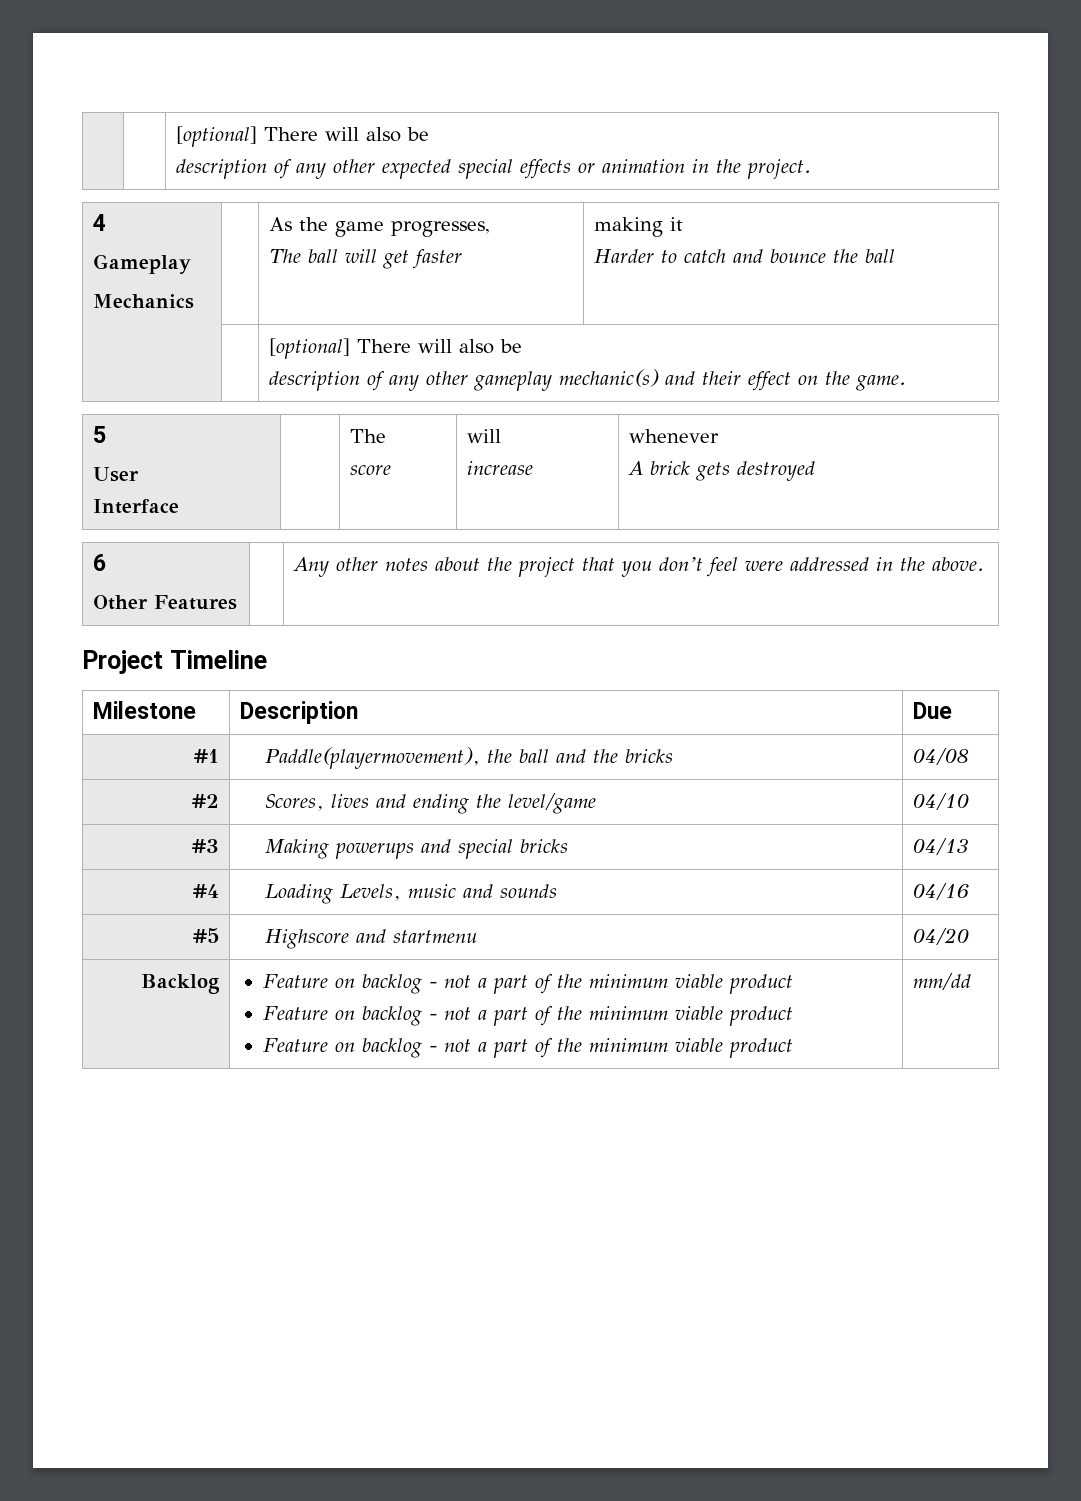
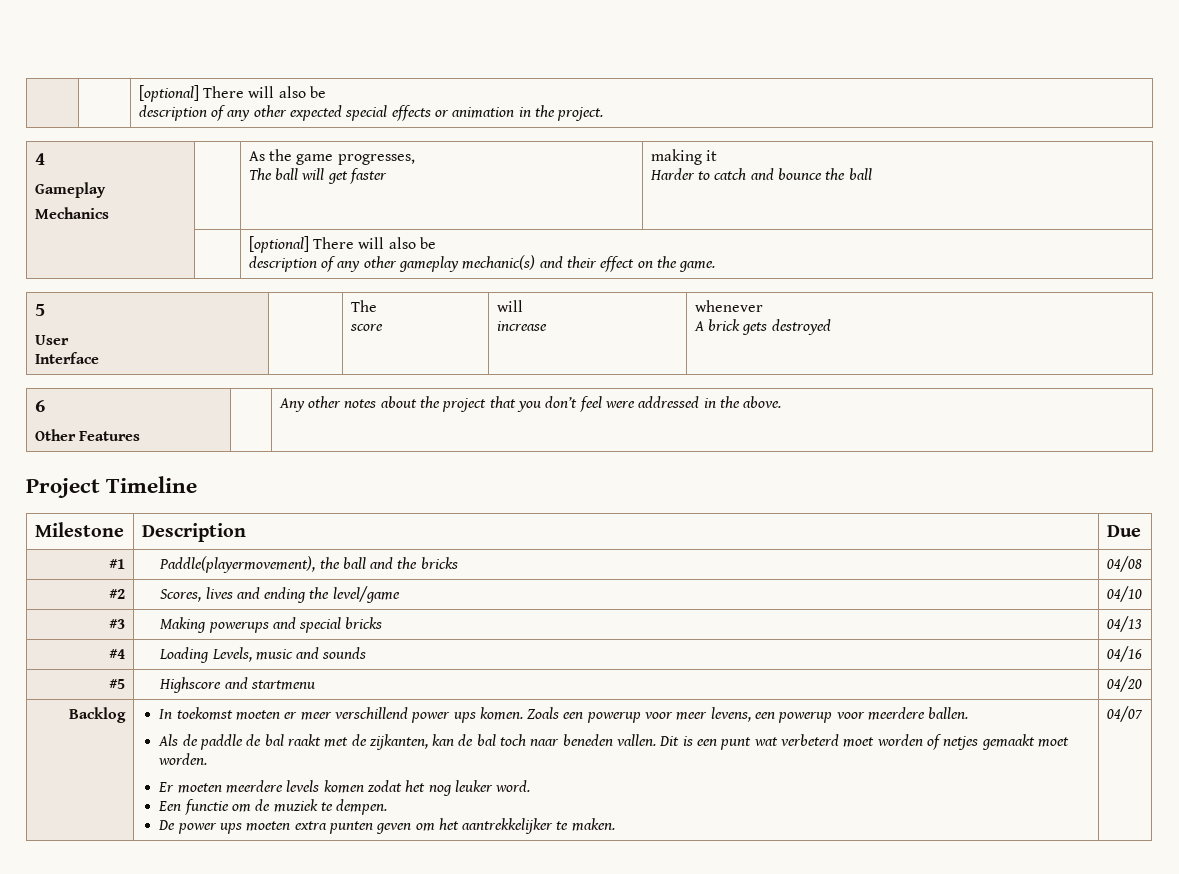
[263,974,794,994] [263,1006,794,1026] [263,1038,794,1058] [913,973,972,990] Feature on backlog - not a part of the minimum viable product // Feature on backlog - not a part of the minimum viable product // Feature on backlog - not a part of the minimum viable product | mm/dd -> [159,707,969,723] [158,734,1069,750] [158,753,208,765] [158,780,531,796] [158,799,388,815] [158,818,615,834] [1106,706,1143,722] In toekomst moeten er meer verschillend power ups komen. Zoals een powerup voor meer levens, een powerup voor meerdere ballen. // Als de paddle de bal raakt met de zijkanten, kan de bal toch naar beneden vallen. Dit is een punt wat verbeterd moet worden of netjes gemaakt moet worden. // Er moeten meerdere levels komen zodat het nog leuker word. // Een functie om de muziek te dempen. // De power ups moeten extra punten geven om het aantrekkelijker te maken. | 04/07

